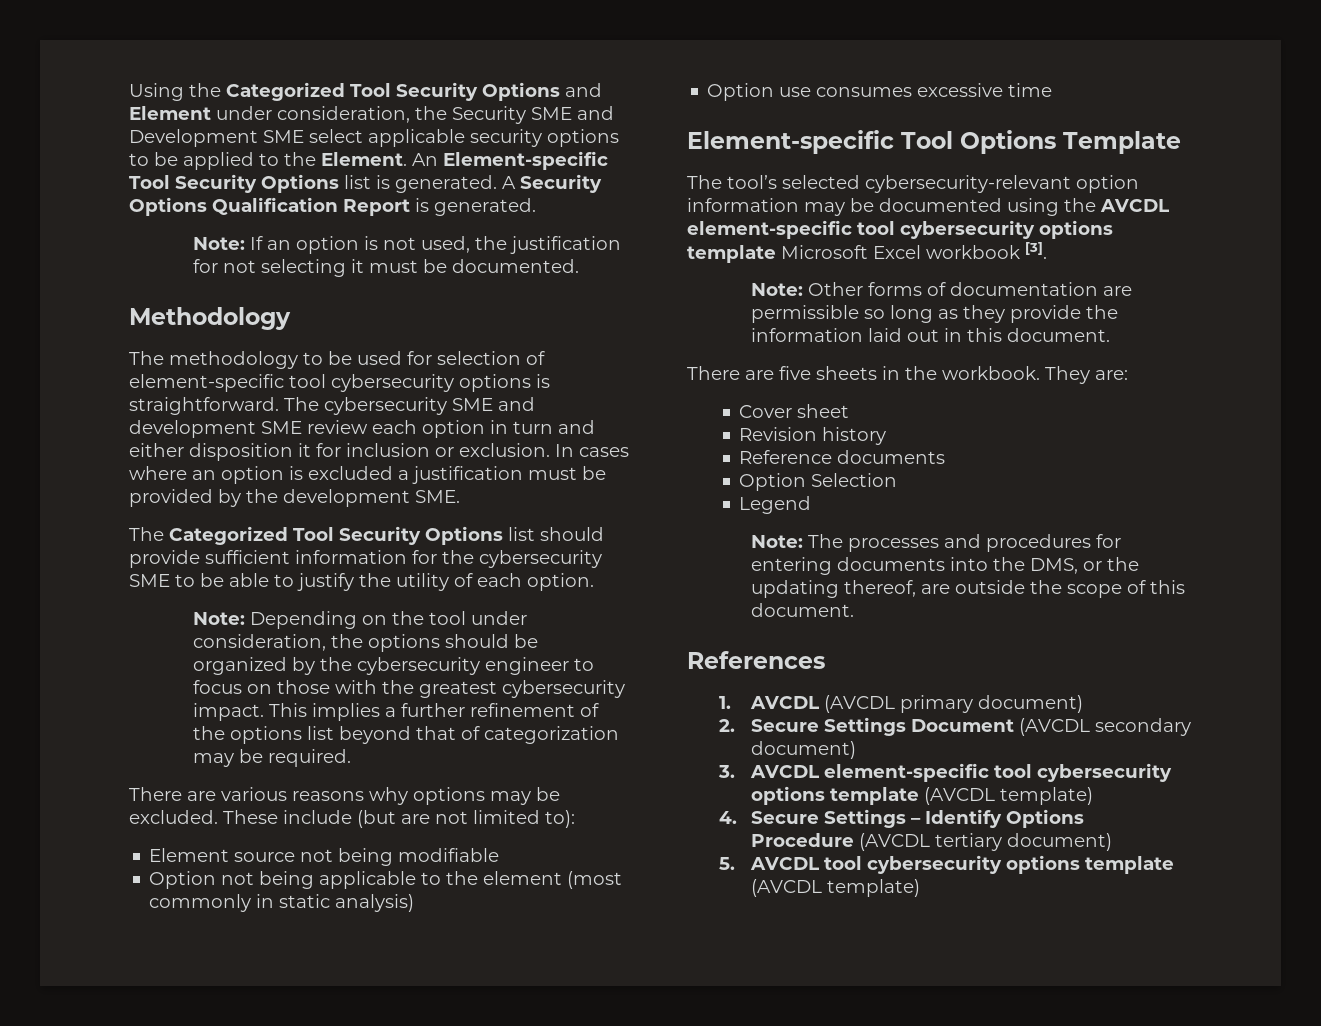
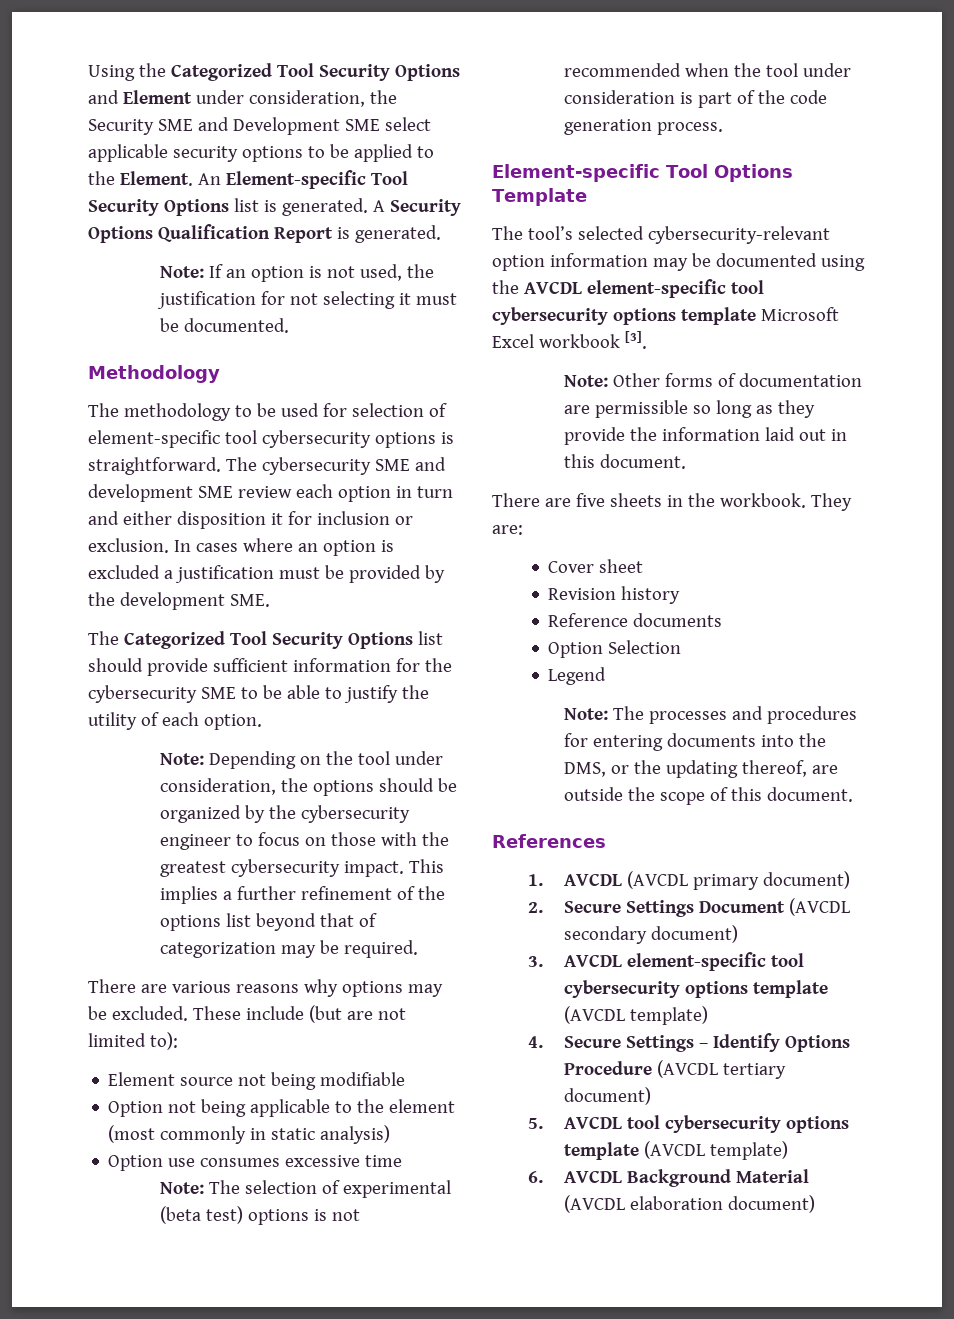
(1053, 90) none -> [159,1180,451,1198] [159,1206,360,1225] [563,63,851,77] [563,90,827,108] [563,119,723,135] // Note: The selection of experimental (beta test) options is not recommended when the tool under consideration is part of the code generation process.
(921, 888) none -> [527,1169,809,1187] [563,1195,815,1213] // 6. AVCDL Background Material (AVCDL elaboration document)

